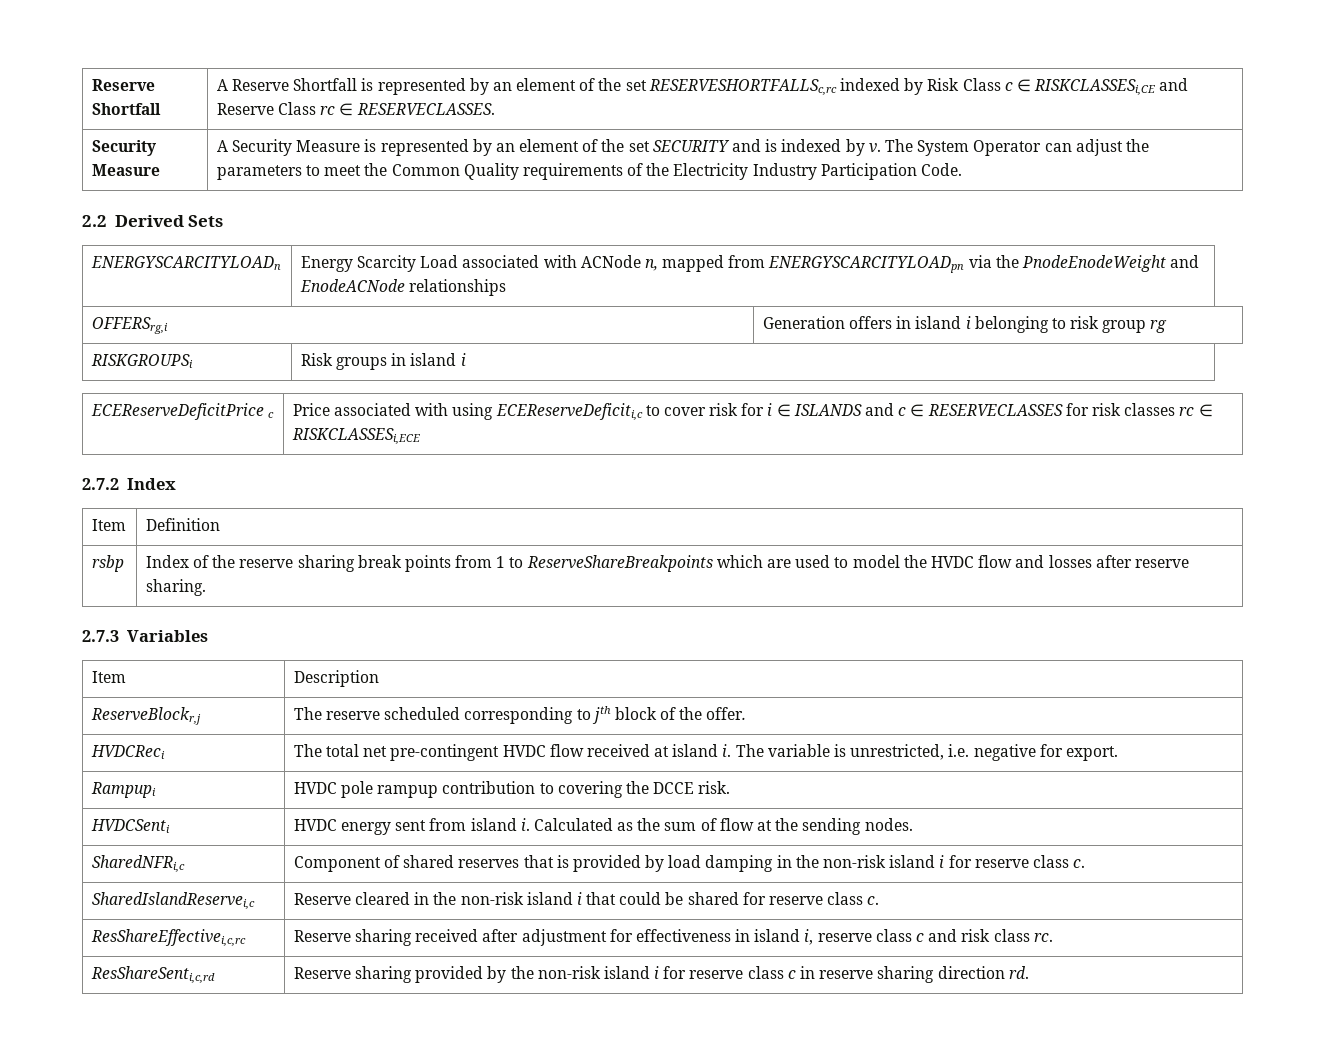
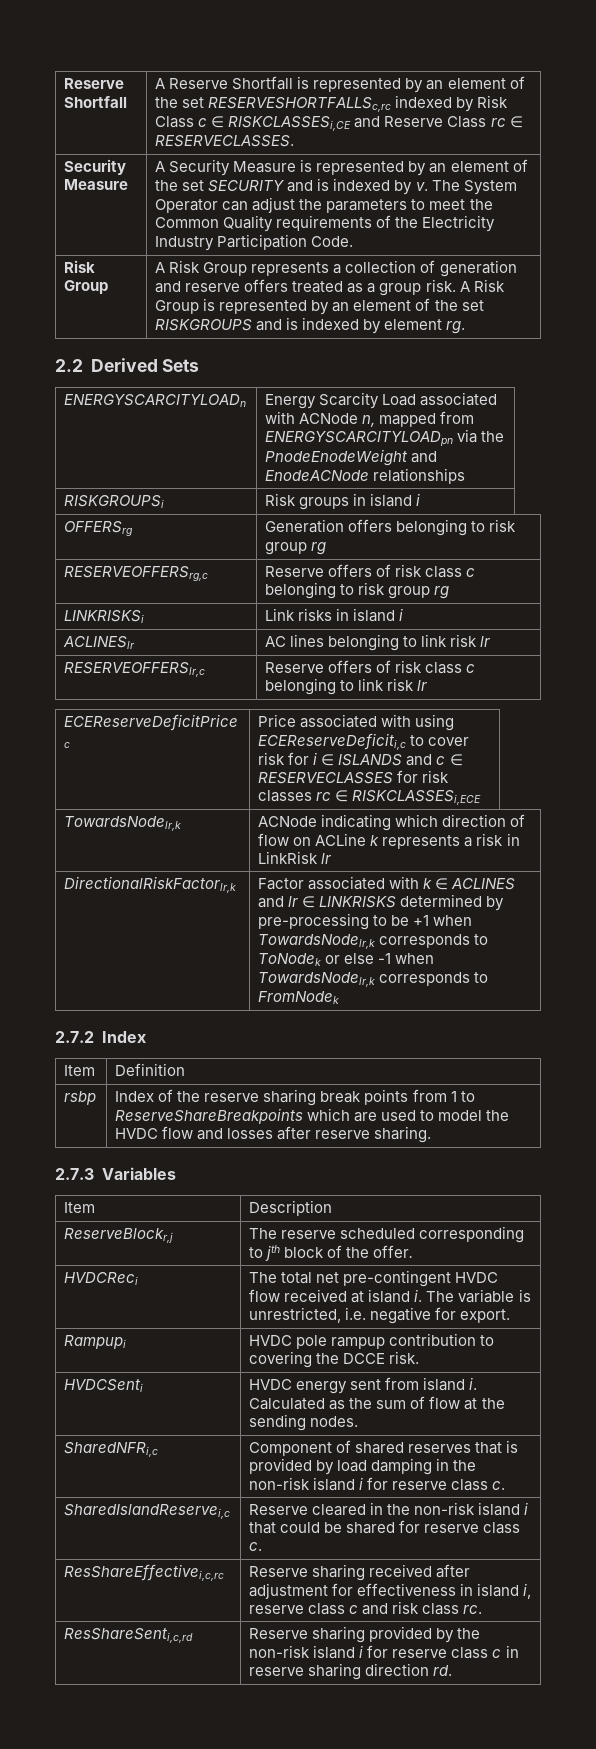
(963, 169) none -> [64,260,96,273] [64,280,109,294] [155,260,517,277] [155,279,505,296] [155,298,484,315] [155,317,466,334] // Risk Group | A Risk Group represents a collection of generation and reserve offers treated as a group risk. A Risk Group is represented by an element of the set RISKGROUPS and is indexed by element rg.
[91,317,168,334] [762,316,1168,333] // OFFERSrg,i | Generation offers in island i belonging to risk group rg -> (466, 476) none
(466, 359) none -> [64,521,134,536] [265,519,517,536] [265,542,327,555] [64,566,209,581] [265,564,476,578] [265,582,450,599] [64,610,145,623] [265,608,404,622] [63,636,136,649] [265,634,491,651] [64,662,206,677] [265,660,476,674] [265,678,428,695] // OFFERSrg | Generation offers belonging to risk group rg // RESERVEOFFERSrg,c | Reserve offers of risk class c belonging to risk group rg // LINKRISKSi | Link risks in island i // ACLINESlr | AC lines belonging to link risk lr // RESERVEOFFERSlr,c | Reserve offers of risk class c belonging to link risk lr
(420, 436) none -> [64,816,182,831] [258,814,526,831] [258,833,520,849] [258,851,332,864] [64,876,237,893] [258,876,516,890] [258,894,505,911] [258,913,473,930] [258,934,489,949] [258,953,435,966] [258,972,489,987] [258,991,340,1004] // TowardsNodelr,k | ACNode indicating which direction of flow on ACLine k represents a risk in LinkRisk lr // DirectionalRiskFactorlr,k | Factor associated with k ∈ ACLINES and lr ∈ LINKRISKS determined by pre-processing to be +1 when TowardsNodelr,k corresponds to ToNodek or else -1 when TowardsNodelr,k corresponds to FromNodek

